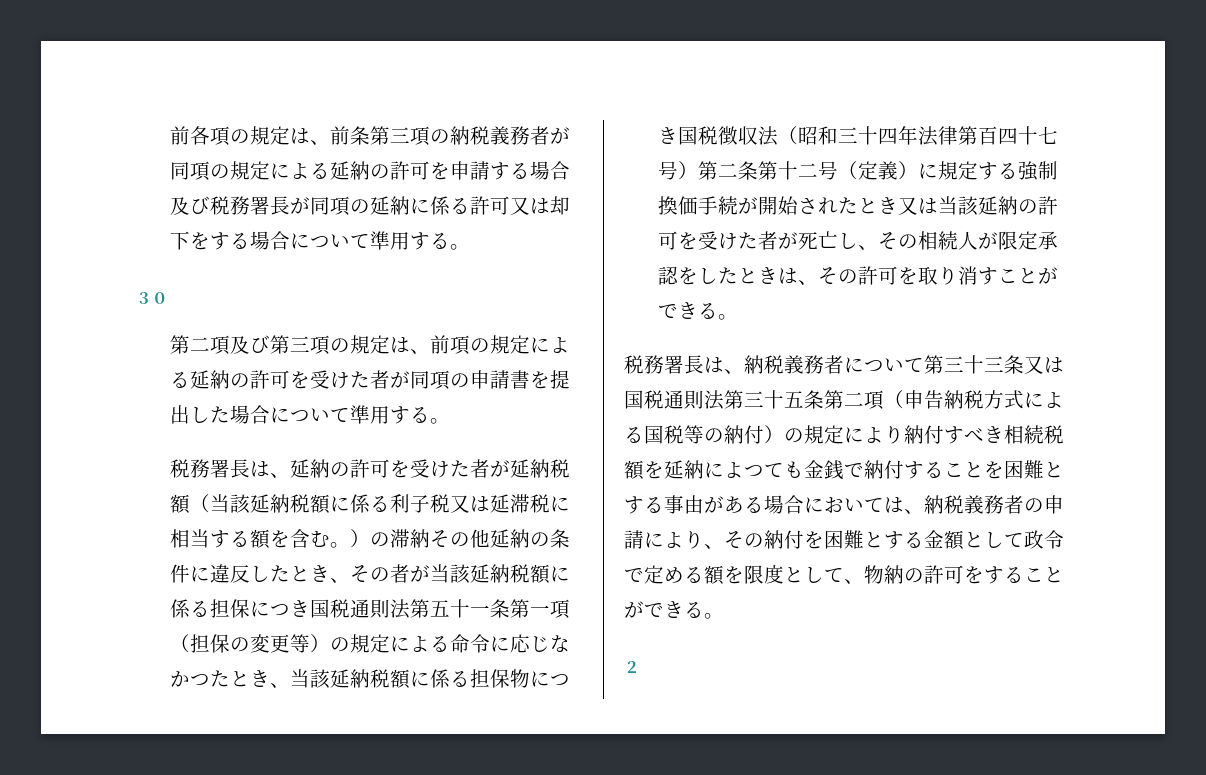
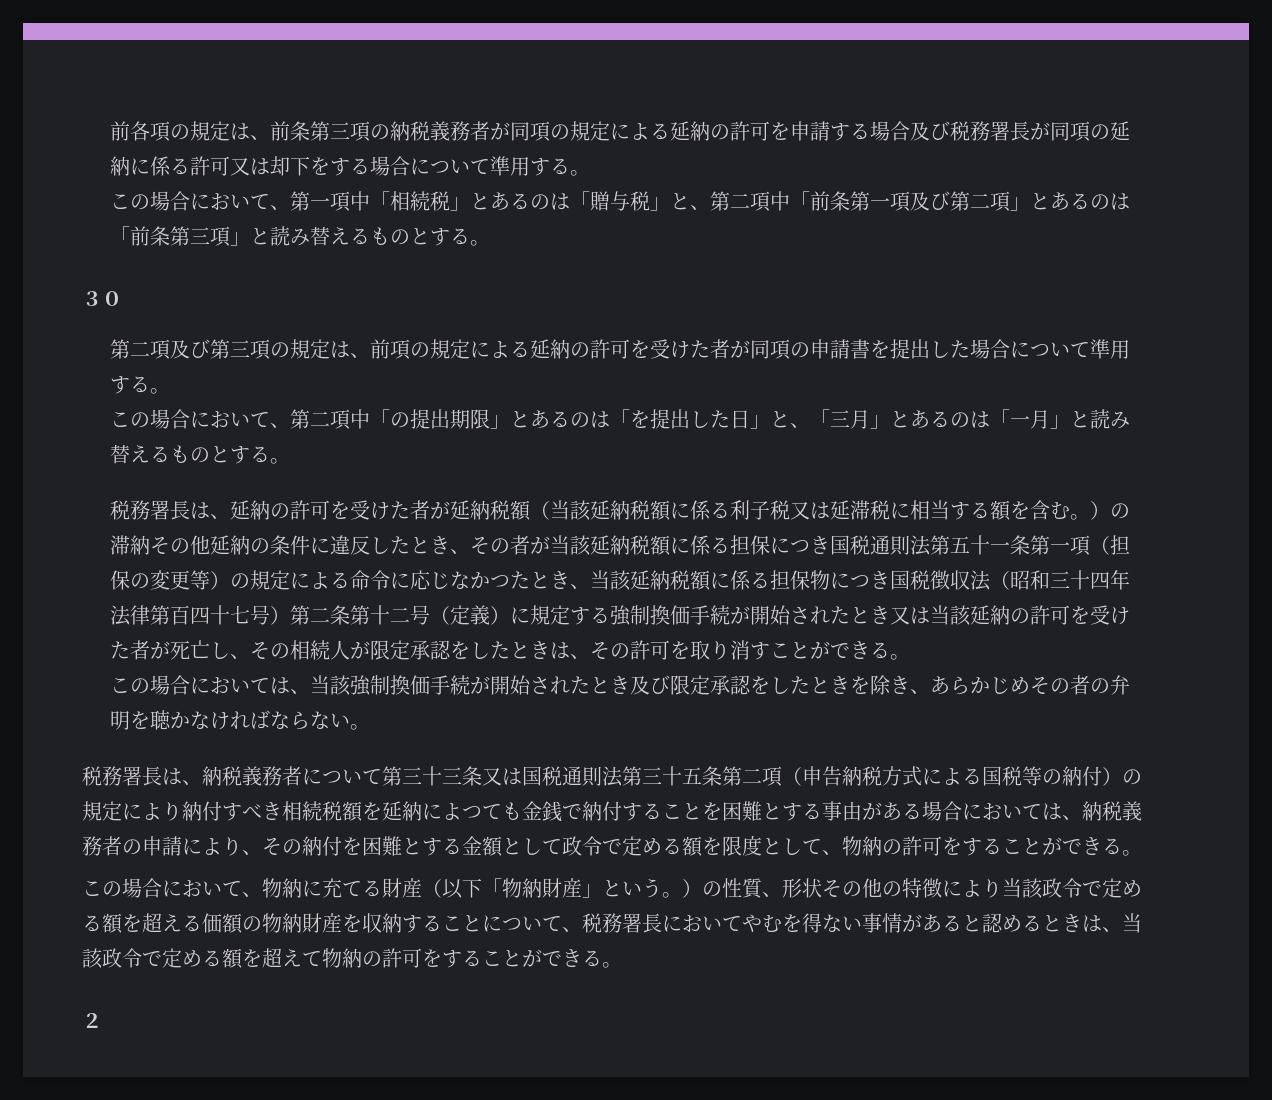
(470, 247) none -> [109,191,1130,212] [109,226,490,247] // この場合において、第一項中「相続税」とあるのは「贈与税」と、第二項中「前条第一項及び第二項」とあるのは「前条第三項」と読み替えるものとする。
(450, 421) none -> [109,409,1130,430] [109,444,290,464] // この場合において、第二項中「の提出期限」とあるのは「を提出した日」と、「三月」とあるのは「一月」と読み替えるものとする。
(738, 317) none -> [109,675,1130,696] [109,710,370,730] // この場合においては、当該強制換価手続が開始されたとき及び限定承認をしたときを除き、あらかじめその者の弁明を聴かなければならない。
(724, 616) none -> [82,878,1142,899] [82,913,1142,934] [82,948,622,969] // この場合において、物納に充てる財産（以下「物納財産」という。）の性質、形状その他の特徴により当該政令で定める額を超える価額の物納財産を収納することについて、税務署長においてやむを得ない事情があると認めるときは、当該政令で定める額を超えて物納の許可をすることができる。

